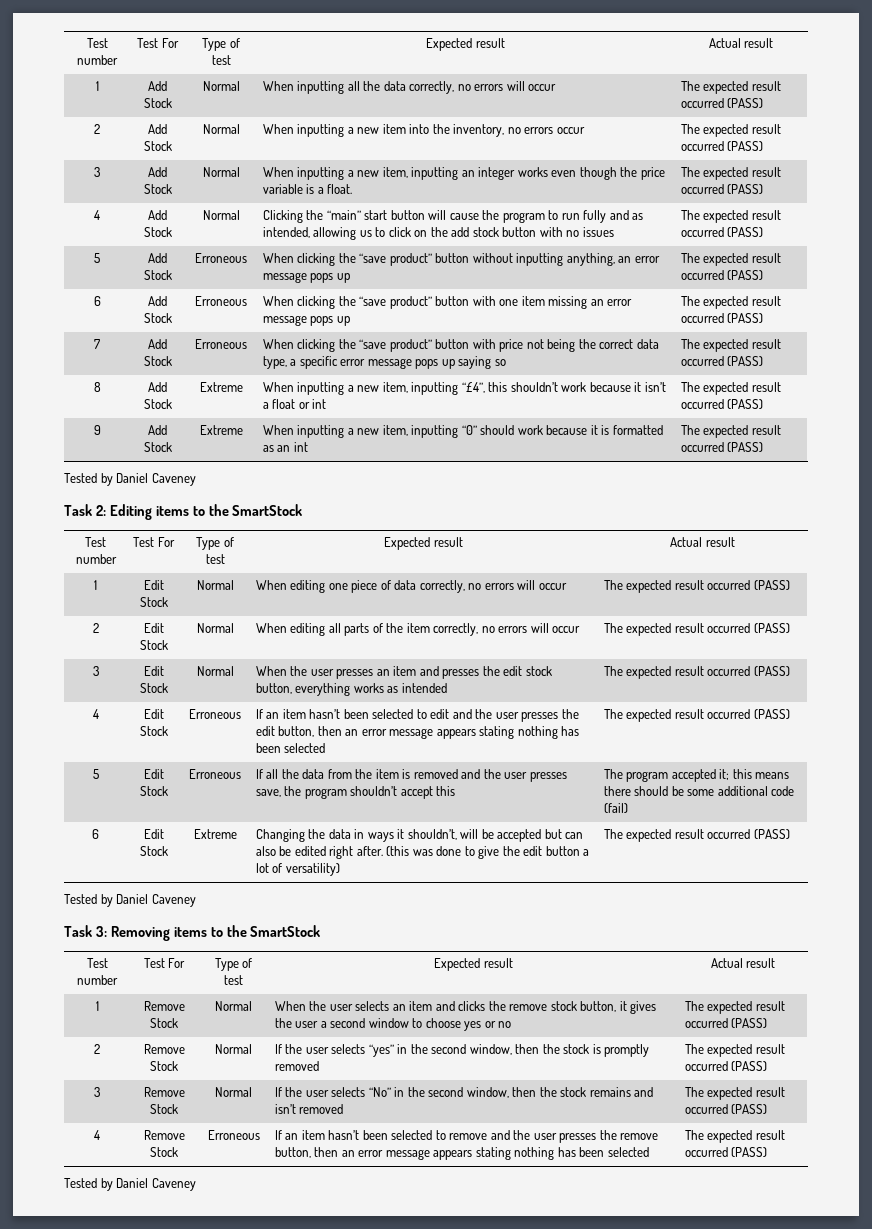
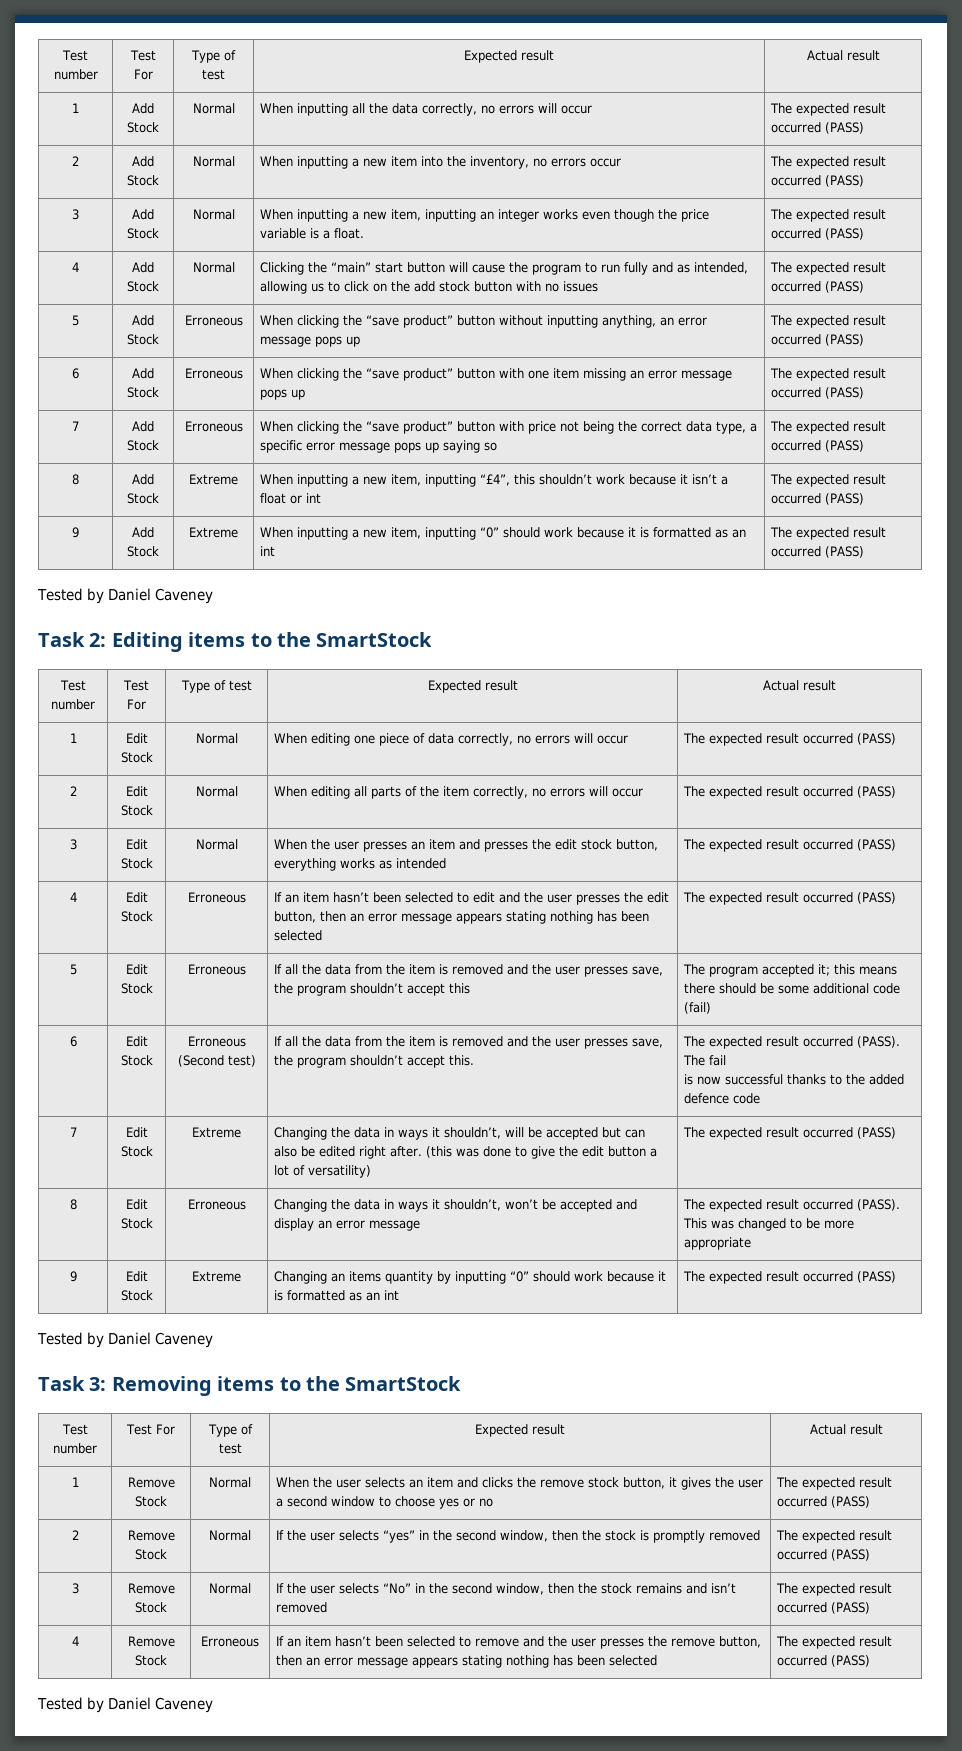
(168, 851) none -> [187,1036,246,1047] [177,1055,256,1067] [274,1036,664,1049] [274,1055,475,1068] [683,1036,901,1049] [683,1055,727,1066] [684,1074,905,1085] [684,1093,761,1104] [69,1127,77,1137] [125,1127,148,1138] [120,1146,153,1157] | Erroneous (Second test) | If all the data from the item is removed and the user presses save, the program shouldn’t accept this. | The expected result occurred (PASS). The fail // is now successful thanks to the added defence code // 7 | Edit Stock
(790, 834) none -> [69,1199,77,1210] [125,1199,148,1210] [120,1218,153,1229] [187,1199,246,1210] [274,1199,638,1212] [274,1218,421,1231] [683,1199,901,1212] [683,1218,855,1231] [684,1237,752,1250] [69,1271,77,1282] [125,1271,148,1282] [120,1290,153,1301] [192,1271,241,1282] [274,1271,667,1284] [274,1290,400,1301] [683,1271,897,1284] // 8 | Edit Stock | Erroneous | Changing the data in ways it shouldn’t, won’t be accepted and display an error message | The expected result occurred (PASS). This was changed to be more appropriate // 9 | Edit Stock | Extreme | Changing an items quantity by inputting “0” should work because it is formatted as an int | The expected result occurred (PASS)

